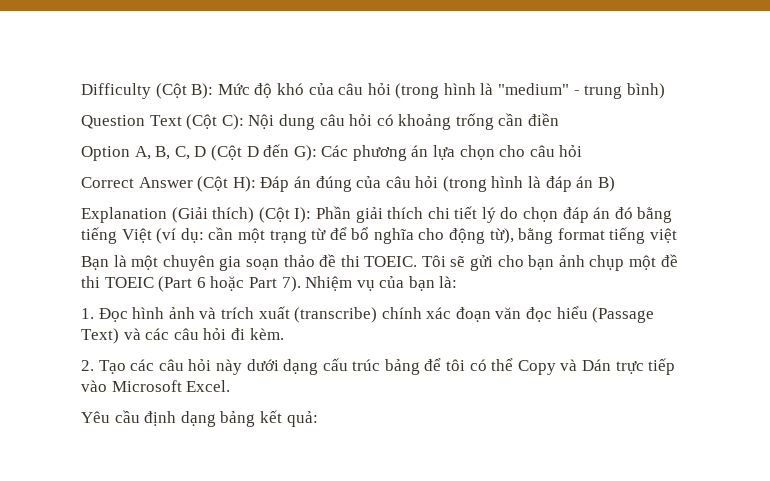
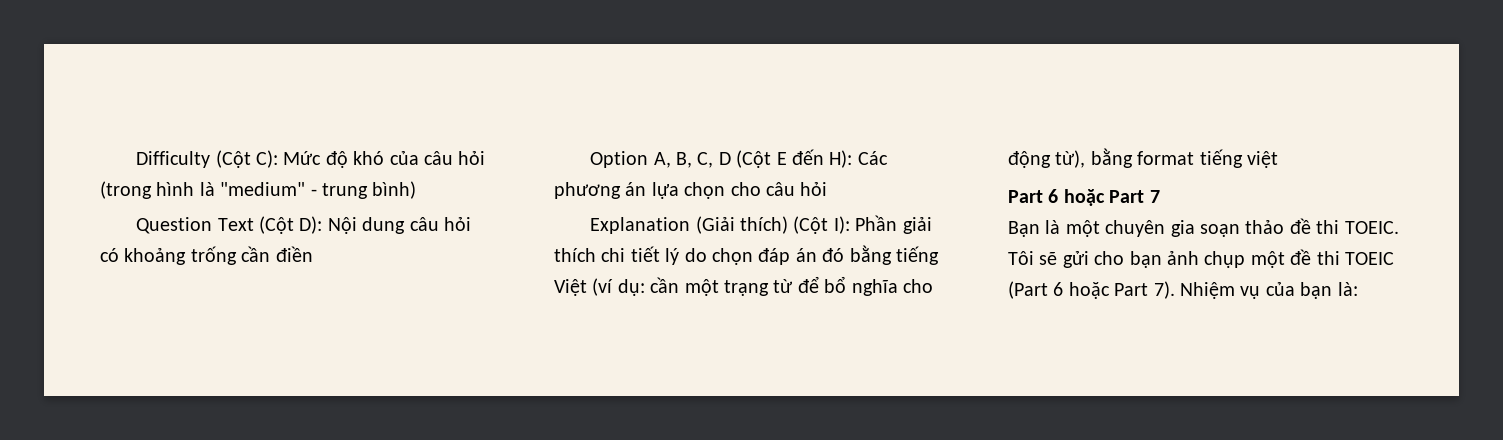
[191,83,214,99] B): -> [255,150,278,168] C):
[221,114,244,130] C): -> [299,216,323,234] D):
[246,144,317,161] D đến G): -> [776,149,853,168] E đến H):
[81,176,615,192] // Correct Answer (Cột H): Đáp án đúng của câu hỏi (trong hình là đáp án B) -> (828, 189) none
(678, 235) none -> [1008,189,1160,206] // Part 6 hoặc Part 7
[81,306,655,323] [81,328,284,344] [81,358,676,375] [81,380,231,392] [81,410,318,427] // 1. Đọc hình ảnh và trích xuất (transcribe) chính xác đoạn văn đọc hiểu (Passage Text) và các câu hỏi đi kèm. // 2. Tạo các câu hỏi này dưới dạng cấu trúc bảng để tôi có thể Copy và Dán trực tiếp vào Microsoft Excel. // Yêu cầu định dạng bảng kết quả: -> (1358, 289) none

